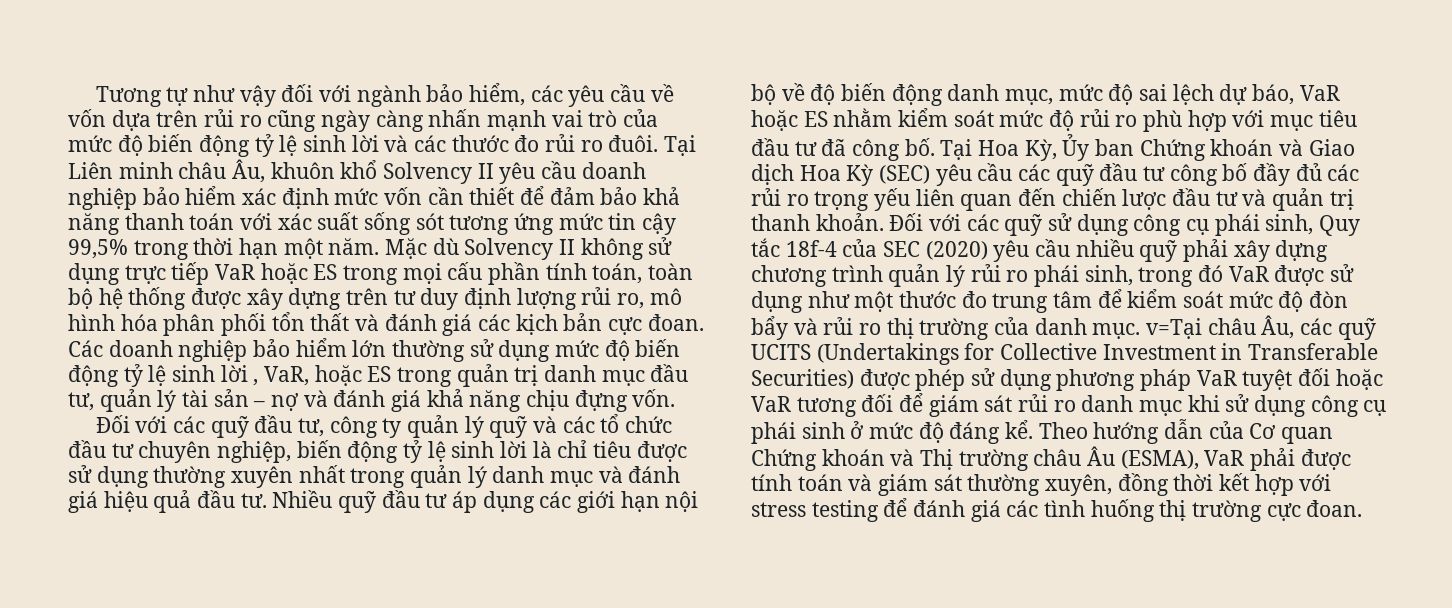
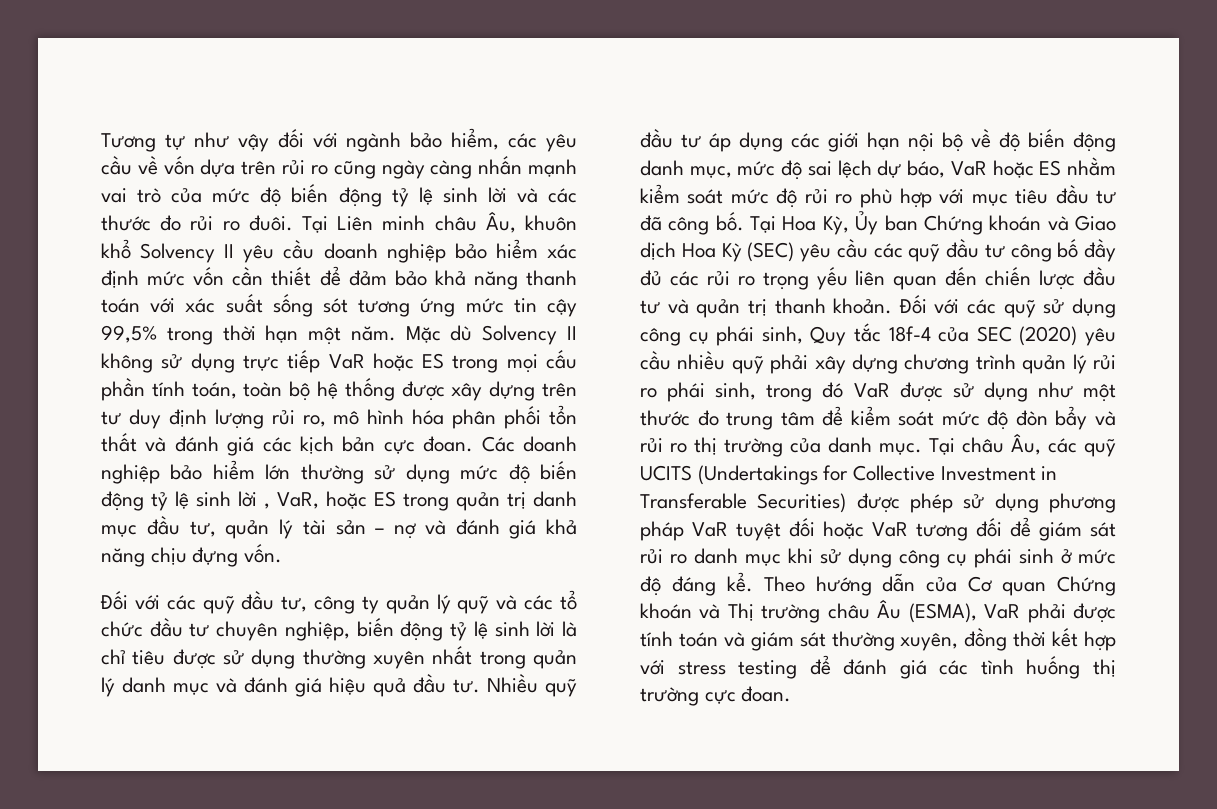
[1146,318,1203,339] v=Tại -> [929,438,955,455] Tại

